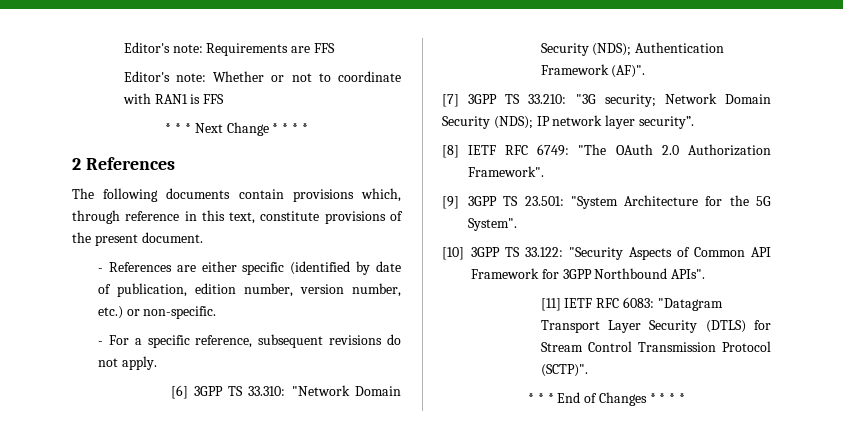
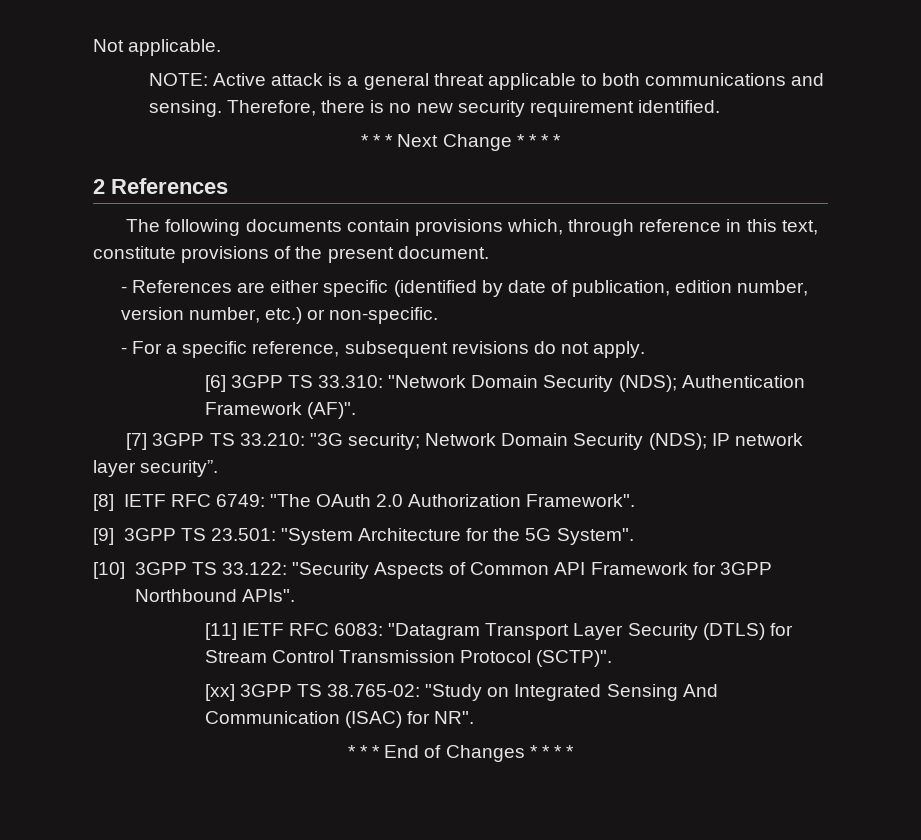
[123,42,335,56] [123,71,401,82] [122,93,225,104] Editor's note: Requirements are FFS // Editor's note: Whether or not to coordinate with RAN1 is FFS -> [93,39,222,56] [148,73,825,90] [148,100,720,117] Not applicable. // NOTE: Active attack is a general threat applicable to both communications and sensing. Therefore, there is no new security requirement identified.
(588, 370) none -> [204,684,718,701] [204,711,475,728] // [xx] 3GPP TS 38.765-02: "Study on Integrated Sensing And Communication (ISAC) for NR".

